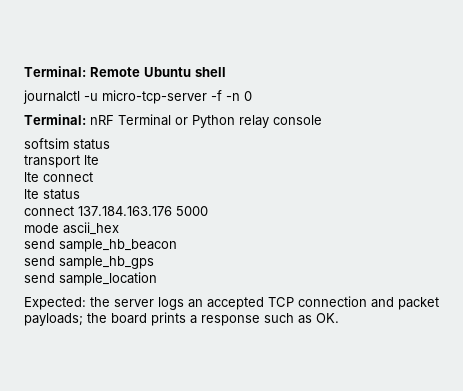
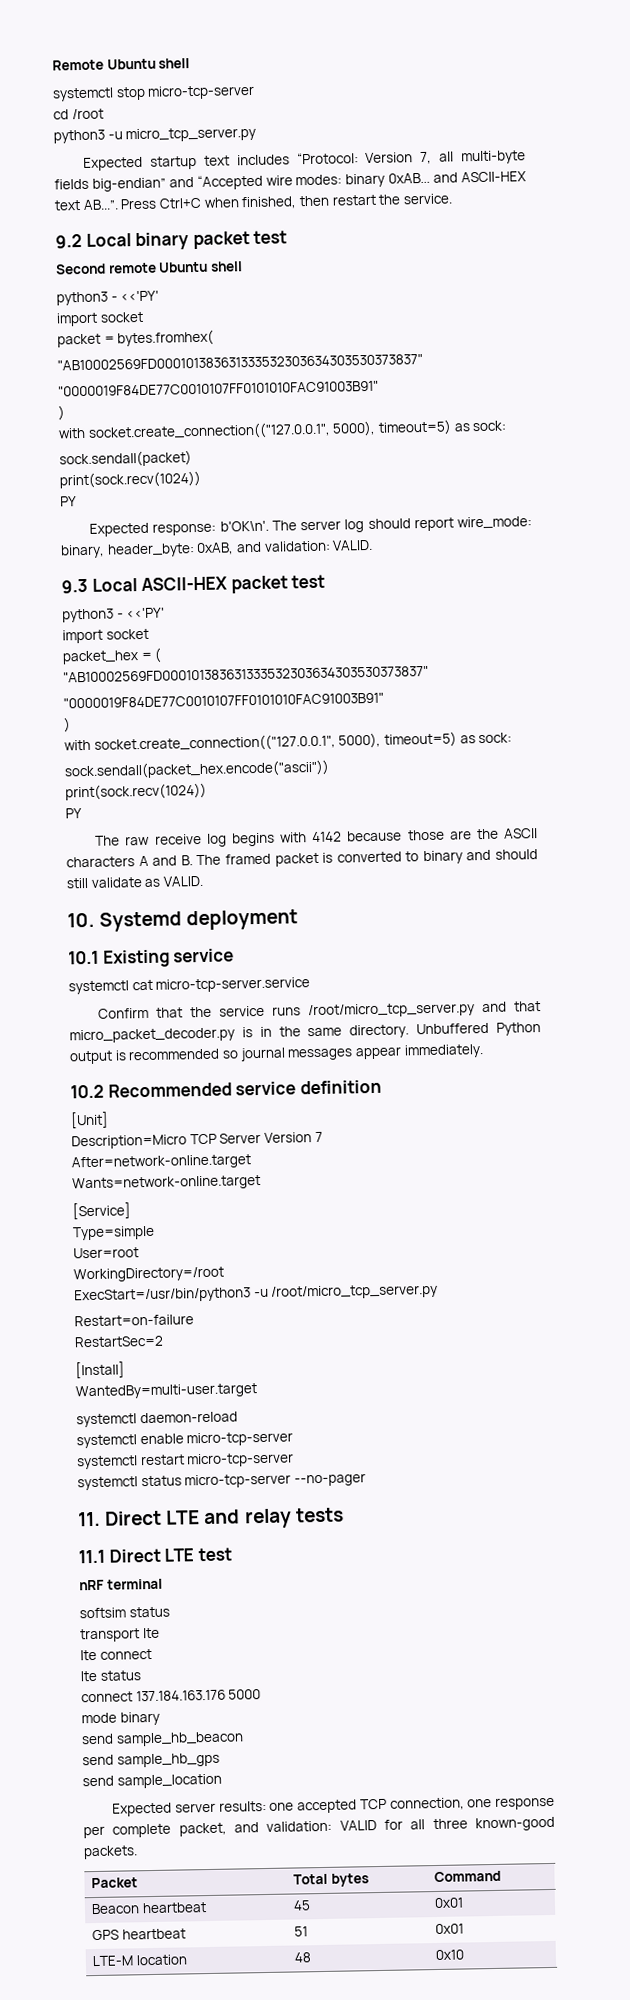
[24,66,86,77] Terminal: -> (52, 65) none
[23,90,252,104] [24,114,322,128] journalctl -u micro-tcp-server -f -n 0 // Terminal: nRF Terminal or Python relay console -> [52,84,256,102] [53,108,104,120] [53,126,257,144] [83,150,526,171] [54,171,528,192] [54,193,452,211] [55,230,288,251] [55,261,243,275] [56,290,160,306] [56,311,144,327] [57,329,215,348] [57,354,423,371] [58,380,379,397] [58,405,65,421] [58,419,507,441] [59,450,192,468] [59,470,201,489] [60,496,77,507] [89,516,532,537] [60,539,374,559] [61,574,326,594] [62,607,166,623] [62,628,149,644] [62,647,163,665] [63,665,429,683] [63,692,384,709] [63,717,71,733] [64,731,513,753] [64,759,330,780] [65,782,207,801] [65,808,82,819] [95,828,538,847] [66,849,538,868] [66,875,203,889] [67,909,299,932] [68,948,235,968] [68,977,311,995] [98,1001,541,1019] [69,1022,541,1044] [69,1044,484,1065] [70,1079,382,1099] [70,1111,109,1129] [71,1131,323,1150] [71,1154,251,1171] [72,1174,261,1192] [72,1202,131,1220] [72,1225,155,1241] [73,1247,139,1259] [73,1266,224,1283] [74,1283,439,1304] [74,1314,194,1327] [74,1335,164,1348] [75,1361,125,1379] [75,1383,257,1400] [76,1411,238,1428] [76,1431,294,1449] [77,1452,295,1470] [77,1473,366,1491] [77,1507,344,1529] [78,1547,232,1564] [79,1578,163,1591] systemctl stop micro-tcp-server // cd /root // python3 -u micro_tcp_server.py // Expected startup text includes “Protocol: Version 7, all multi-byte fields big-endian” and “Accepted wire modes: binary 0xAB... and ASCII-HEX text AB...”. Press Ctrl+C when finished, then restart the service. // 9.2 Local binary packet test // Second remote Ubuntu shell // python3 - <<'PY' // import socket // packet = bytes.fromhex( // "AB10002569FD000101383631333532303634303530373837" // "0000019F84DE77C0010107FF0101010FAC91003B91" // ) // with socket.create_connection(("127.0.0.1", 5000), timeout=5) as sock: // sock.sendall(packet) // print(sock.recv(1024)) // PY // Expected response: b'OK\n'. The server log should report wire_mode: binary, header_byte: 0xAB, and validation: VALID. // 9.3 Local ASCII-HEX packet test // python3 - <<'PY' // import socket // packet_hex = ( // "AB10002569FD000101383631333532303634303530373837" // "0000019F84DE77C0010107FF0101010FAC91003B91" // ) // with socket.create_connection(("127.0.0.1", 5000), timeout=5) as sock: // sock.sendall(packet_hex.encode("ascii")) // print(sock.recv(1024)) // PY // The raw receive log begins with 4142 because those are the ASCII characters A and B. The framed packet is converted to binary and should still validate as VALID. // 10. Systemd deployment // 10.1 Existing service // systemctl cat micro-tcp-server.service // Confirm that the service runs /root/micro_tcp_server.py and that micro_packet_decoder.py is in the same directory. Unbuffered Python output is recommended so journal messages appear immediately. // 10.2 Recommended service definition // [Unit] // Description=Micro TCP Server Version 7 // After=network-online.target // Wants=network-online.target // [Service] // Type=simple // User=root // WorkingDirectory=/root // ExecStart=/usr/bin/python3 -u /root/micro_tcp_server.py // Restart=on-failure // RestartSec=2 // [Install] // WantedBy=multi-user.target // systemctl daemon-reload // systemctl enable micro-tcp-server // systemctl restart micro-tcp-server // systemctl status micro-tcp-server --no-pager // 11. Direct LTE and relay tests // 11.1 Direct LTE test // nRF terminal
[63,222,119,235] ascii_hex -> [119,1711,160,1726] binary
[24,296,439,310] [24,312,339,326] Expected: the server logs an accepted TCP connection and packet payloads; the board prints a response such as OK. -> [112,1796,555,1817] [83,1816,555,1839] [83,1845,138,1860] [90,1877,138,1889] [292,1873,369,1887] [433,1870,501,1883] [90,1902,207,1915] [292,1900,311,1911] [433,1897,464,1909] [91,1928,186,1941] [293,1926,308,1937] [434,1923,464,1935] [91,1954,187,1967] [293,1952,311,1963] [434,1949,464,1961] Expected server results: one accepted TCP connection, one response per complete packet, and validation: VALID for all three known-good packets. // Packet | Total bytes | Command // Beacon heartbeat | 45 | 0x01 // GPS heartbeat | 51 | 0x01 // LTE-M location | 48 | 0x10

